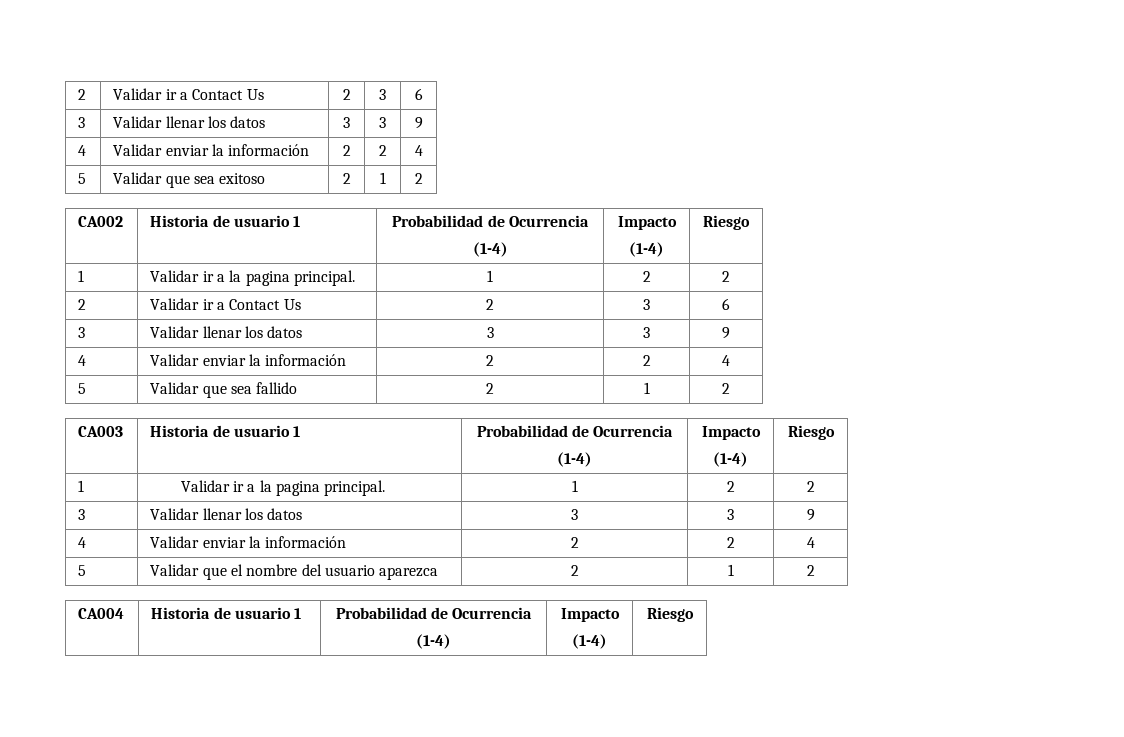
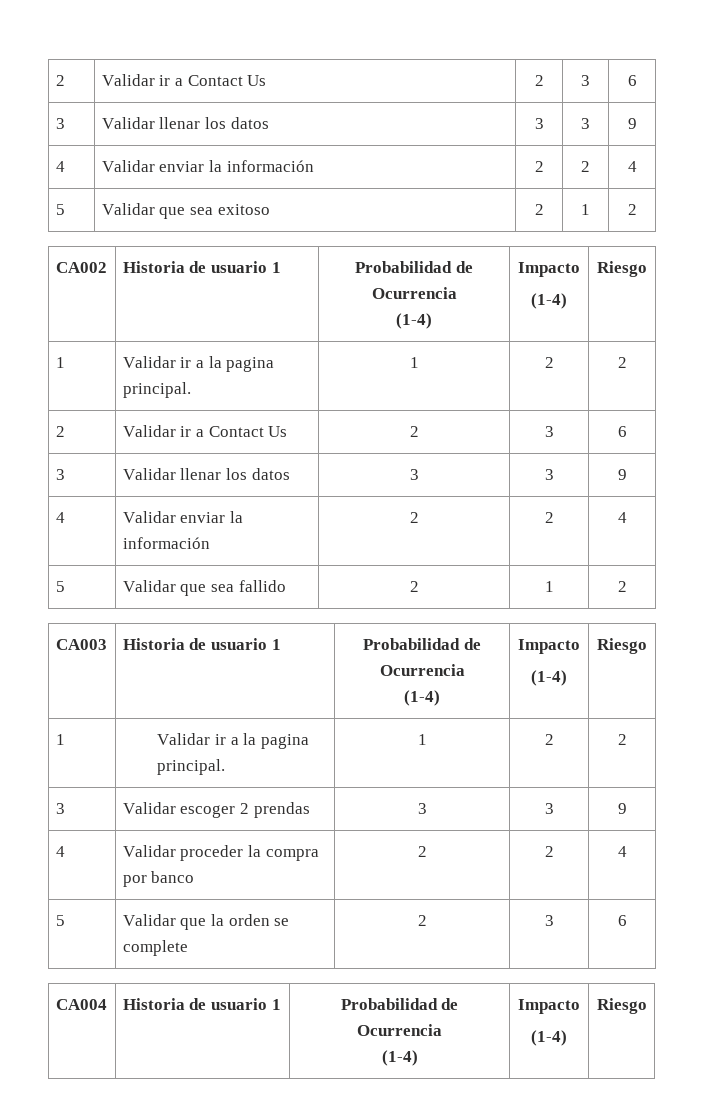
[202,508,303,520] [571,509,578,520] [727,509,734,520] [806,509,815,521] [78,537,87,548] [150,536,347,548] [570,537,579,548] [726,537,735,548] [806,537,815,548] [78,565,87,576] [150,564,439,580] [570,565,579,576] [727,564,734,576] [806,565,815,576] llenar los datos | 3 | 3 | 9 // 4 | Validar enviar la información | 2 | 2 | 4 // 5 | Validar que el nombre del usuario aparezca | 2 | 1 | 2 -> [180,802,310,818] [417,803,427,814] [544,803,554,814] [617,803,627,814] [55,846,65,857] [122,845,319,861] [122,871,195,887] [417,846,427,857] [544,846,554,857] [617,846,627,857] [55,915,65,926] [122,914,290,930] [122,940,188,956] [417,915,427,926] [544,915,554,926] [617,915,627,926] escoger 2 prendas | 3 | 3 | 9 // 4 | Validar proceder la compra por banco | 2 | 2 | 4 // 5 | Validar que la orden se complete | 2 | 3 | 6

